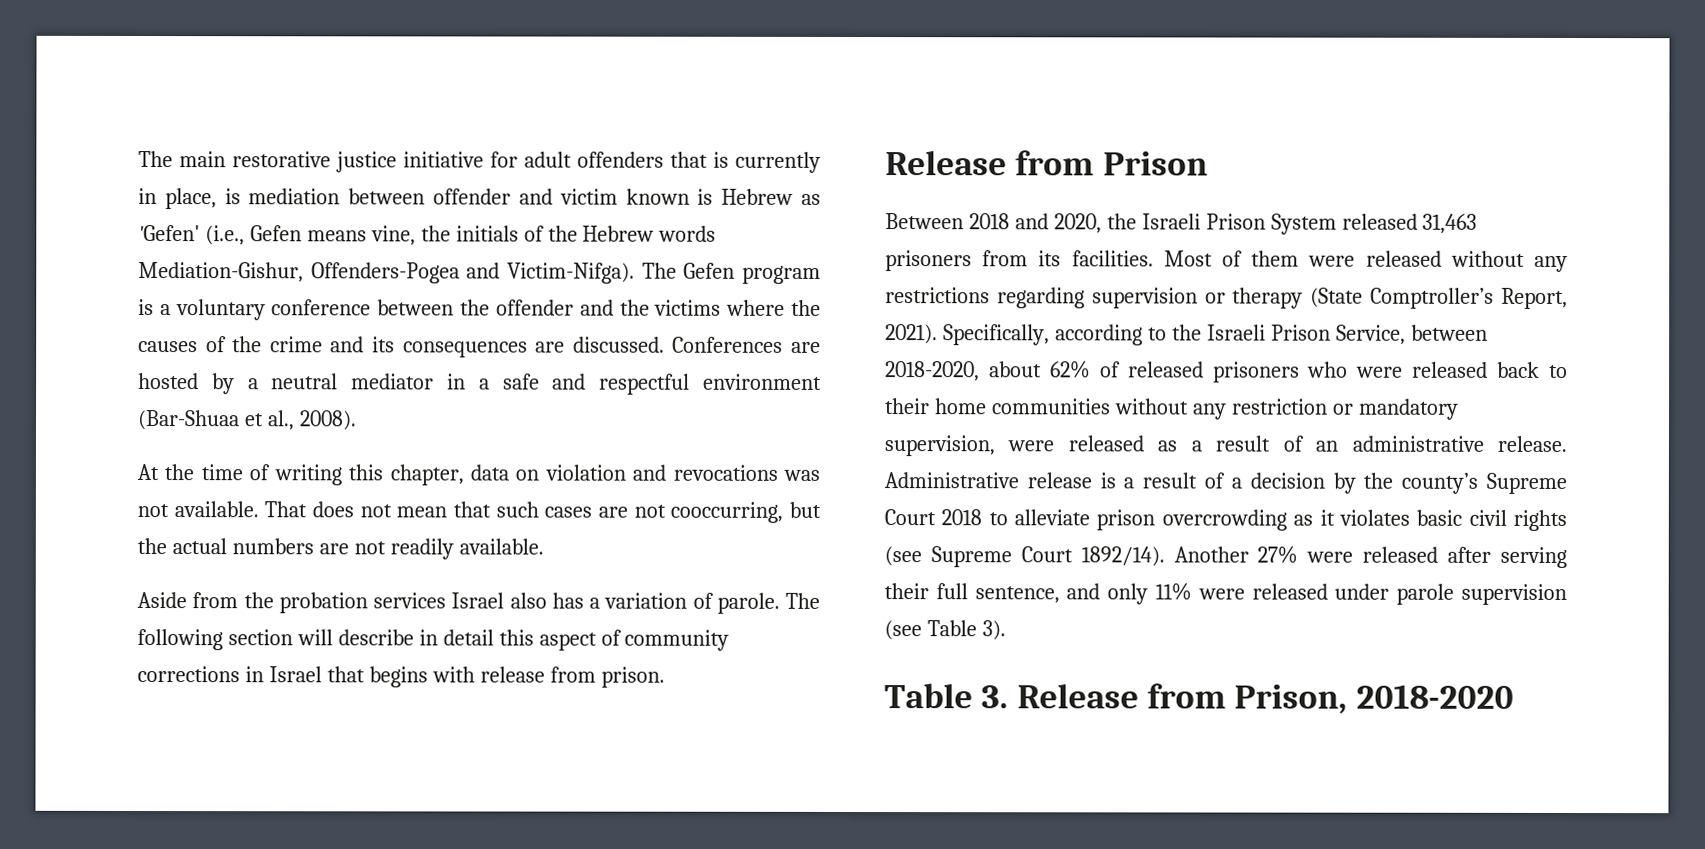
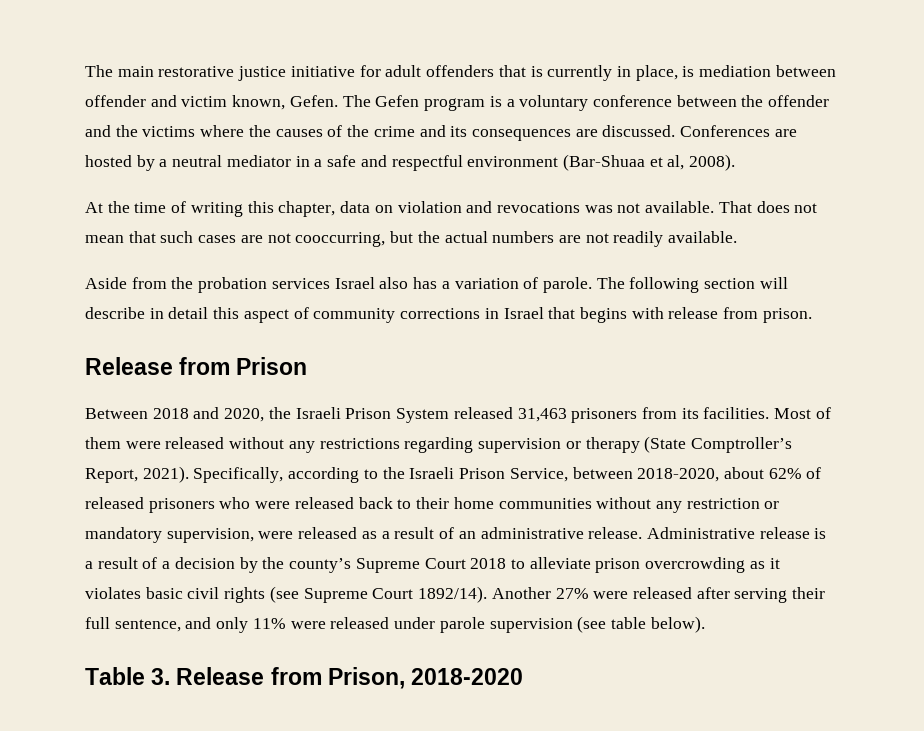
[625,188,822,205] [138,225,717,246] [138,262,635,284] known is Hebrew as 'Gefen' (i.e., Gefen means vine, the initials of the Hebrew words Mediation-Gishur, Offenders-Pogea and Victim-Nifga). -> [232,95,338,110] known, Gefen.
[266,410,295,431] al., -> [667,155,685,170] al,
[926,620,1006,641] Table 3). -> [610,616,705,633] table below).

